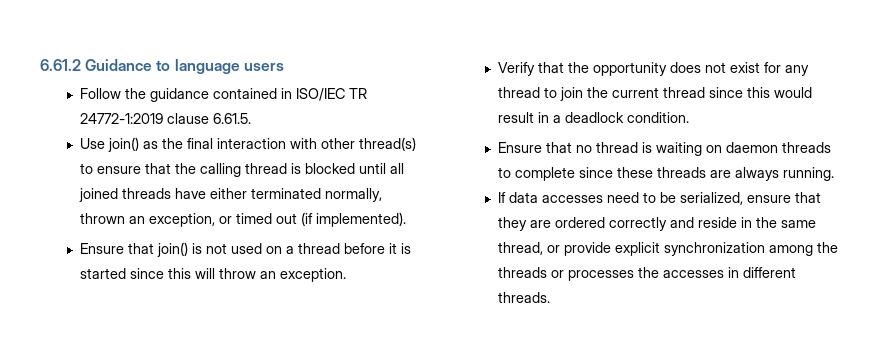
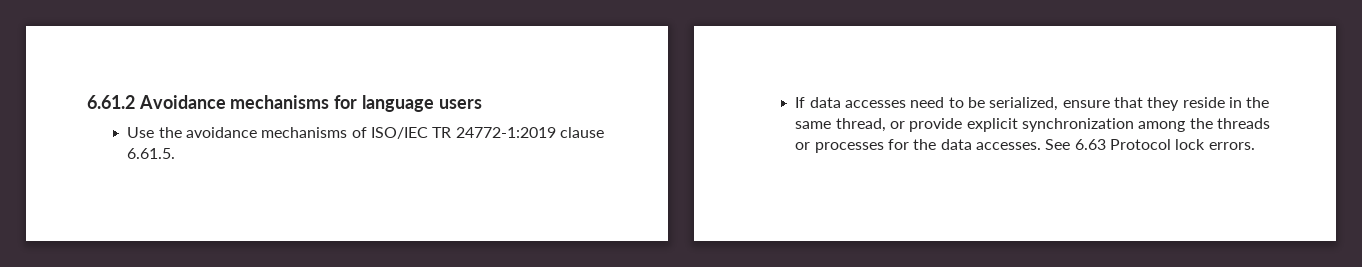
[85,59,171,71] Guidance to -> [138,95,358,109] Avoidance mechanisms for
[79,88,292,102] Follow the guidance contained in -> [127,127,367,138] Use the avoidance mechanisms of
[79,137,416,152] [79,163,404,177] [78,188,382,202] [79,212,406,227] [79,242,411,257] [79,268,346,282] [497,62,809,76] [497,87,812,101] [497,112,689,123] [497,142,831,156] [497,167,834,181] // Use join() as the final interaction with other thread(s) to ensure that the calling thread is blocked until all joined threads have either terminated normally, thrown an exception, or timed out (if implemented). // Ensure that join() is not used on a thread before it is started since this will throw an exception. // Verify that the opportunity does not exist for any thread to join the current thread since this would result in a deadlock condition. // Ensure that no thread is waiting on daemon threads to complete since these threads are always running. -> (176, 153) none
[529,217,694,231] are ordered correctly and -> (1180, 104) none
[637,267,796,278] [497,292,550,303] the accesses in different threads. -> [888,139,1255,150] for the data accesses. See 6.63 Protocol lock errors.

